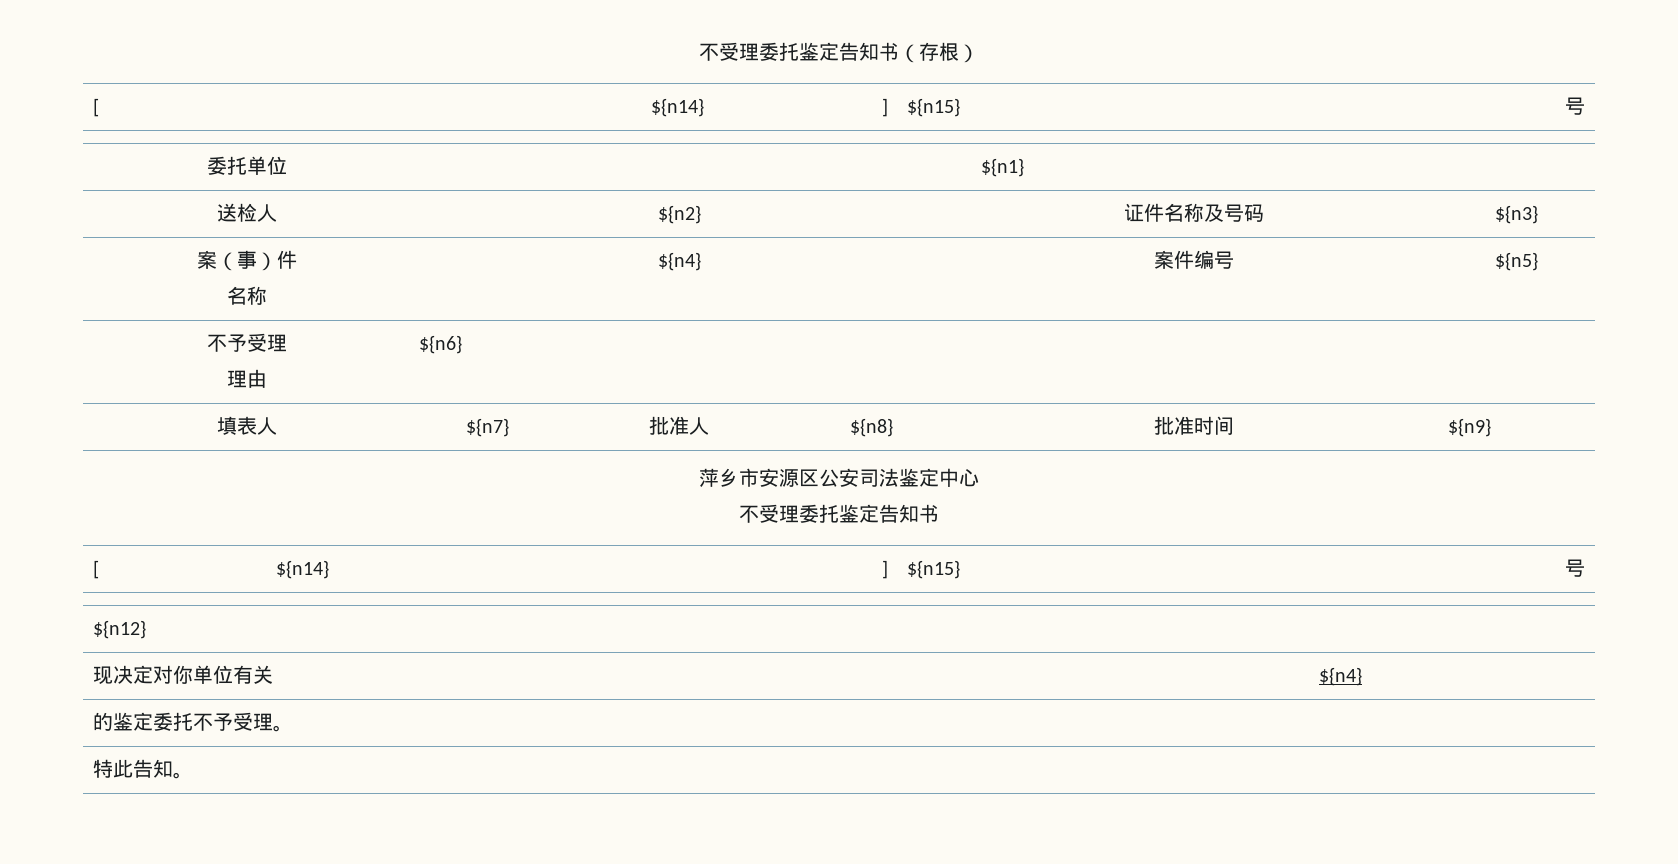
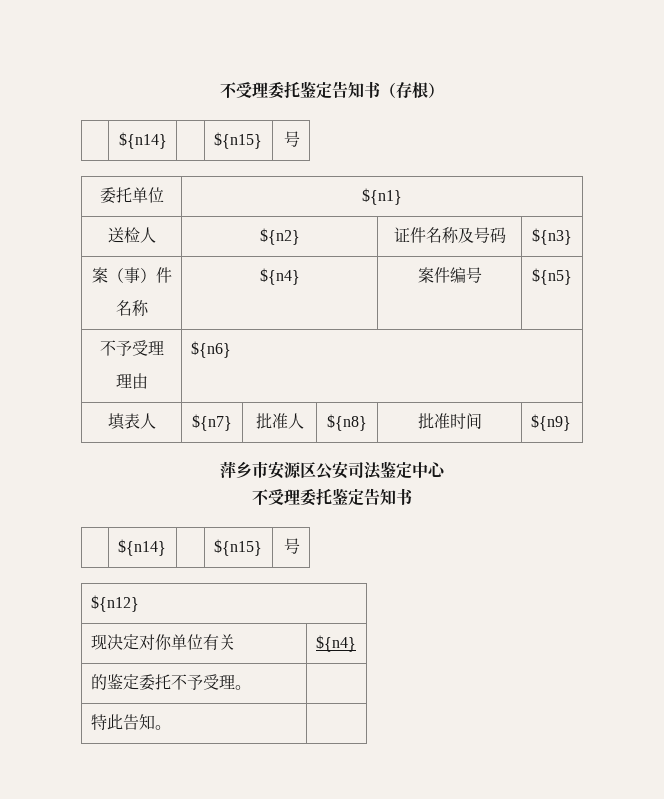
[93,98,100,117] [650,98,704,117] [881,98,888,117] [ | ${n14} | ] -> [119,132,168,149] | ${n14} |
[93,560,100,579] [276,560,330,579] [881,560,888,579] [ | ${n14} | ] -> [117,539,166,556] | ${n14} |

